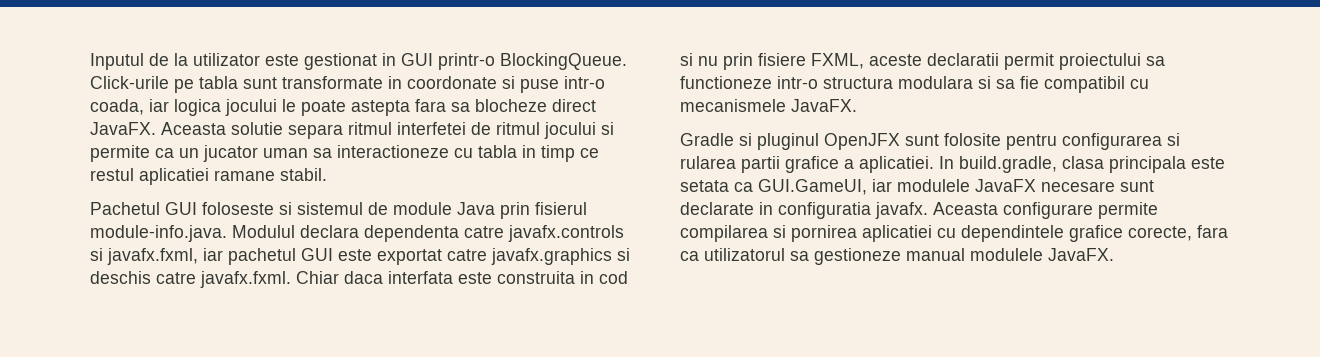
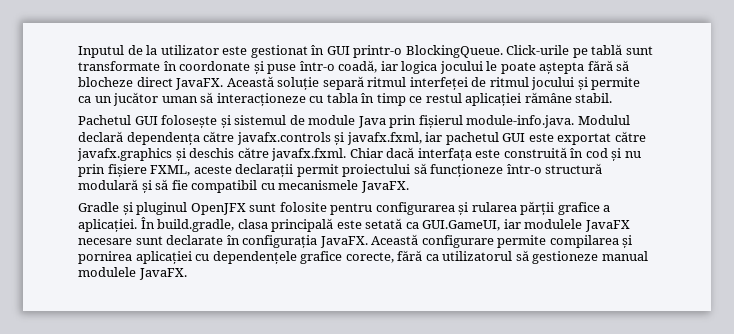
[382,53,396,66] in -> [311,45,325,55] în
[199,76,238,89] tabla -> [591,44,623,55] tablă
[388,76,605,93] [90,99,144,115] in coordonate si puse intr-o coada, -> [163,60,378,74] în coordonate și puse într-o coadă,
[351,99,596,116] [90,122,466,139] astepta fara sa blocheze direct JavaFX. Aceasta solutie separa ritmul interfetei -> [539,60,630,74] [78,76,468,90] aștepta fără să blocheze direct JavaFX. Această soluție separă ritmul interfeței
[601,122,614,135] si -> [577,77,588,90] și
[203,145,449,162] jucator uman sa interactioneze -> [113,92,306,106] jucător uman să interacționeze
[522,145,536,158] in -> [361,93,375,103] în
[139,168,275,185] aplicatiei ramane -> [465,92,572,106] aplicației rămâne
[202,202,292,215] foloseste si -> [161,115,231,128] folosește și
[535,202,587,215] fisierul -> [418,115,463,128] fișierul
[300,225,624,242] [90,248,103,261] declara dependenta catre javafx.controls si -> [78,131,345,145] declară dependența către javafx.controls și
[447,248,630,265] [90,271,628,288] [680,53,693,66] catre javafx.graphics si deschis catre javafx.fxml. Chiar daca interfata este construita in cod si -> [614,131,646,142] [77,147,622,161] către javafx.graphics și deschis către javafx.fxml. Chiar dacă interfața este construită în cod și
[758,53,806,66] fisiere -> [107,164,147,177] fișiere
[927,53,999,66] declaratii -> [235,164,294,177] declarații
[1146,56,1165,66] [680,76,1015,89] sa functioneze intr-o structura modulara si sa -> [413,163,603,177] [78,179,169,193] să funcționeze într-o structură modulară și să
[739,133,752,146] si -> [122,202,133,215] și
[1167,133,1180,146] [680,156,1225,173] [680,180,729,192] si rularea partii grafice a aplicatiei. In build.gradle, clasa principala este setata -> [458,201,611,215] [78,217,403,232] și rularea părții grafice a aplicației. În build.gradle, clasa principală este setată
[759,202,1158,219] [680,225,1064,242] in configuratia javafx. Aceasta configurare permite compilarea si pornirea aplicatiei cu dependintele -> [226,234,633,248] [78,251,297,264] în configurația JavaFX. Această configurare permite compilarea și pornirea aplicației cu dependențele
[1197,225,1228,238] fara -> [397,250,423,261] fără
[790,251,809,261] sa -> [515,250,529,261] să

